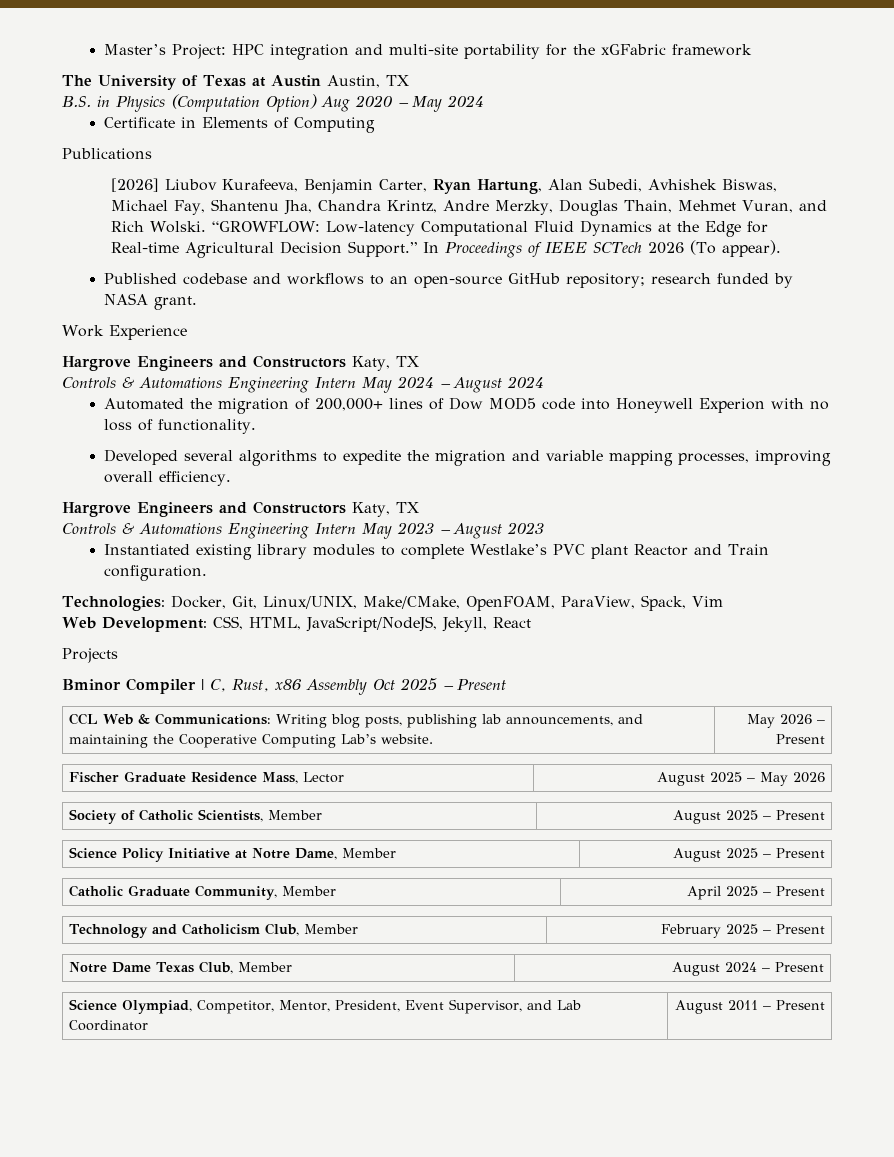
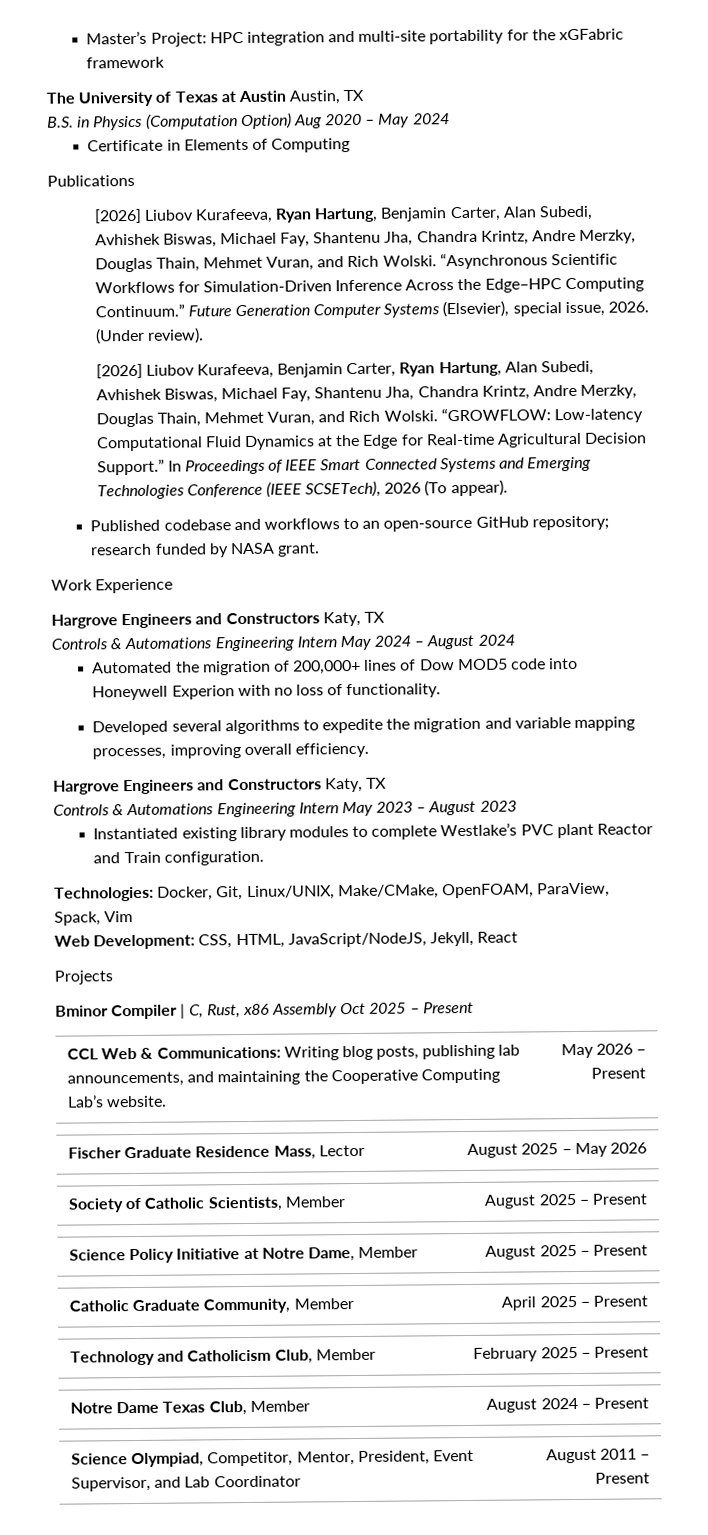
(152, 154) none -> [93,205,594,224] [94,229,637,248] [94,252,619,273] [94,277,644,294] [94,300,650,319] [95,327,204,345] // [2026] Liubov Kurafeeva, Ryan Hartung, Benjamin Carter, Alan Subedi, Avhishek Biswas, Michael Fay, Shantenu Jha, Chandra Krintz, Andre Merzky, Douglas Thain, Mehmet Vuran, and Rich Wolski. “Asynchronous Scientific Workflows for Simulation-Driven Inference Across the Edge–HPC Computing Continuum.” Future Generation Computer Systems (Elsevier), special issue, 2026. (Under review).
[593,242,643,253] SCTech -> [320,456,592,473] [96,480,382,500] Smart Connected Systems and Emerging Technologies Conference (IEEE SCSETech),

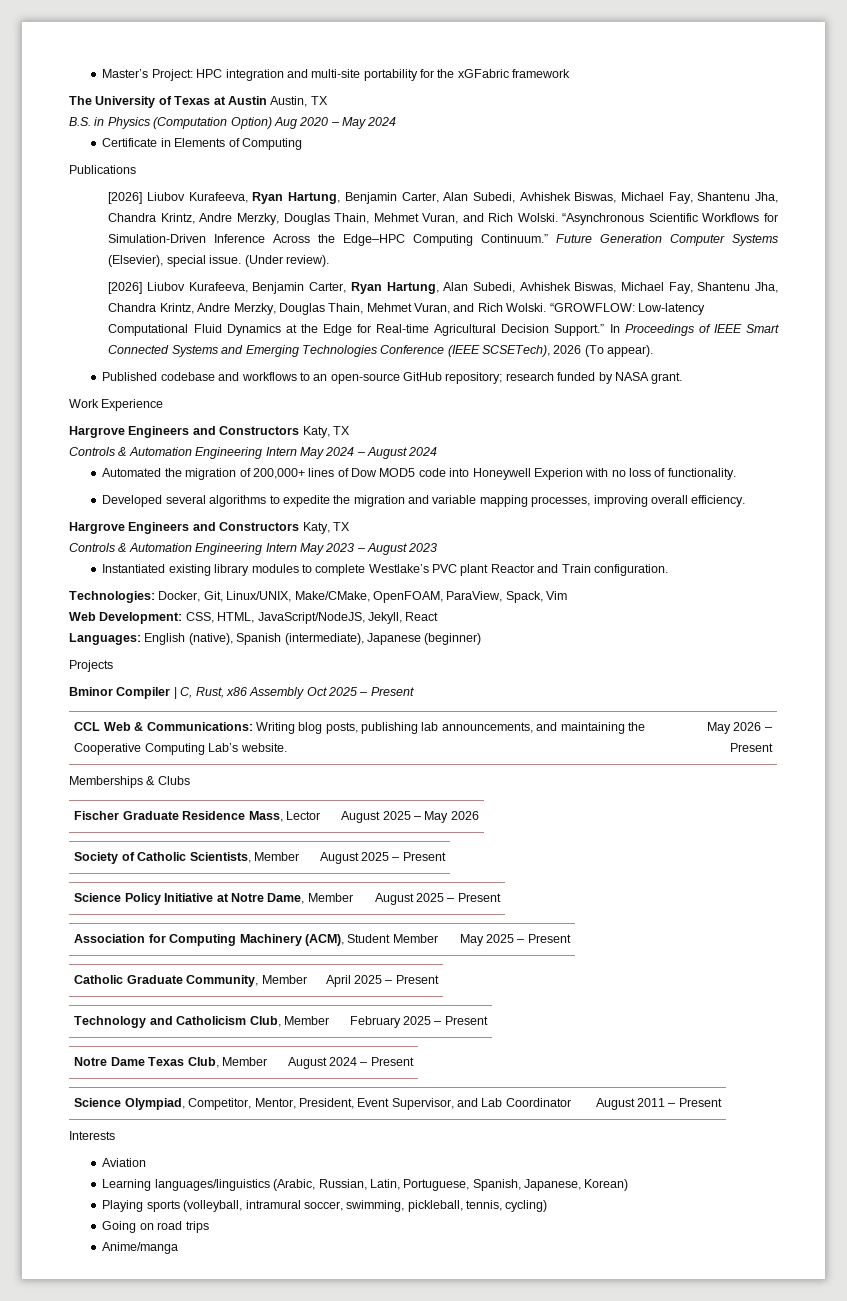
[564,301,650,317] issue, 2026. -> [209,255,242,264] issue.
[124,637,213,650] Automations -> [128,447,192,456] Automation
[126,803,215,816] Automations -> [128,543,192,552] Automation
(519, 937) none -> [69,633,482,645] // Languages: English (native), Spanish (intermediate), Japanese (beginner)
(647, 1073) none -> [69,776,190,788] // Memberships & Clubs
(649, 1250) none -> [74,934,438,946] [459,934,571,946] // Association for Computing Machinery (ACM), Student Member | May 2025 – Present
(651, 1478) none -> [69,1131,115,1140] [102,1158,147,1167] [102,1179,629,1191] [102,1200,548,1212] [102,1221,209,1233] [102,1242,179,1254] // Interests // Aviation // Learning languages/linguistics (Arabic, Russian, Latin, Portuguese, Spanish, Japanese, Korean) // Playing sports (volleyball, intramural soccer, swimming, pickleball, tennis, cycling) // Going on road trips // Anime/manga

